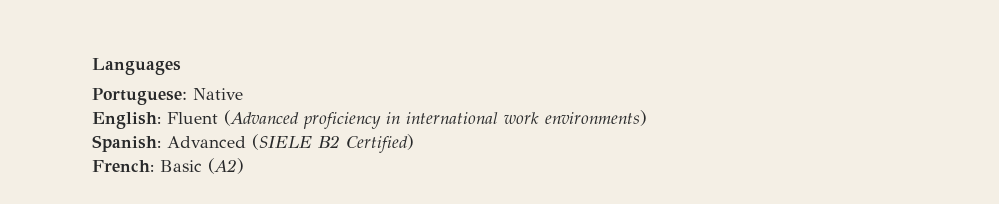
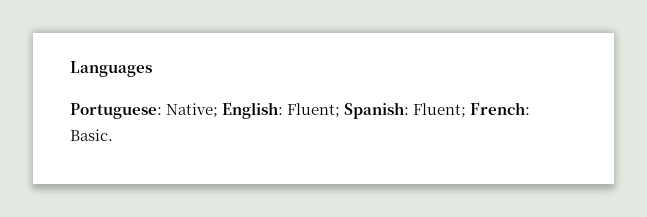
[193,88,243,100] [92,110,647,129] [92,134,414,153] [92,158,244,174] Native // English: Fluent (Advanced proficiency in international work environments) // Spanish: Advanced (SIELE B2 Certified) // French: Basic (A2) -> [166,102,531,119] [70,129,113,141] Native; English: Fluent; Spanish: Fluent; French: Basic.

